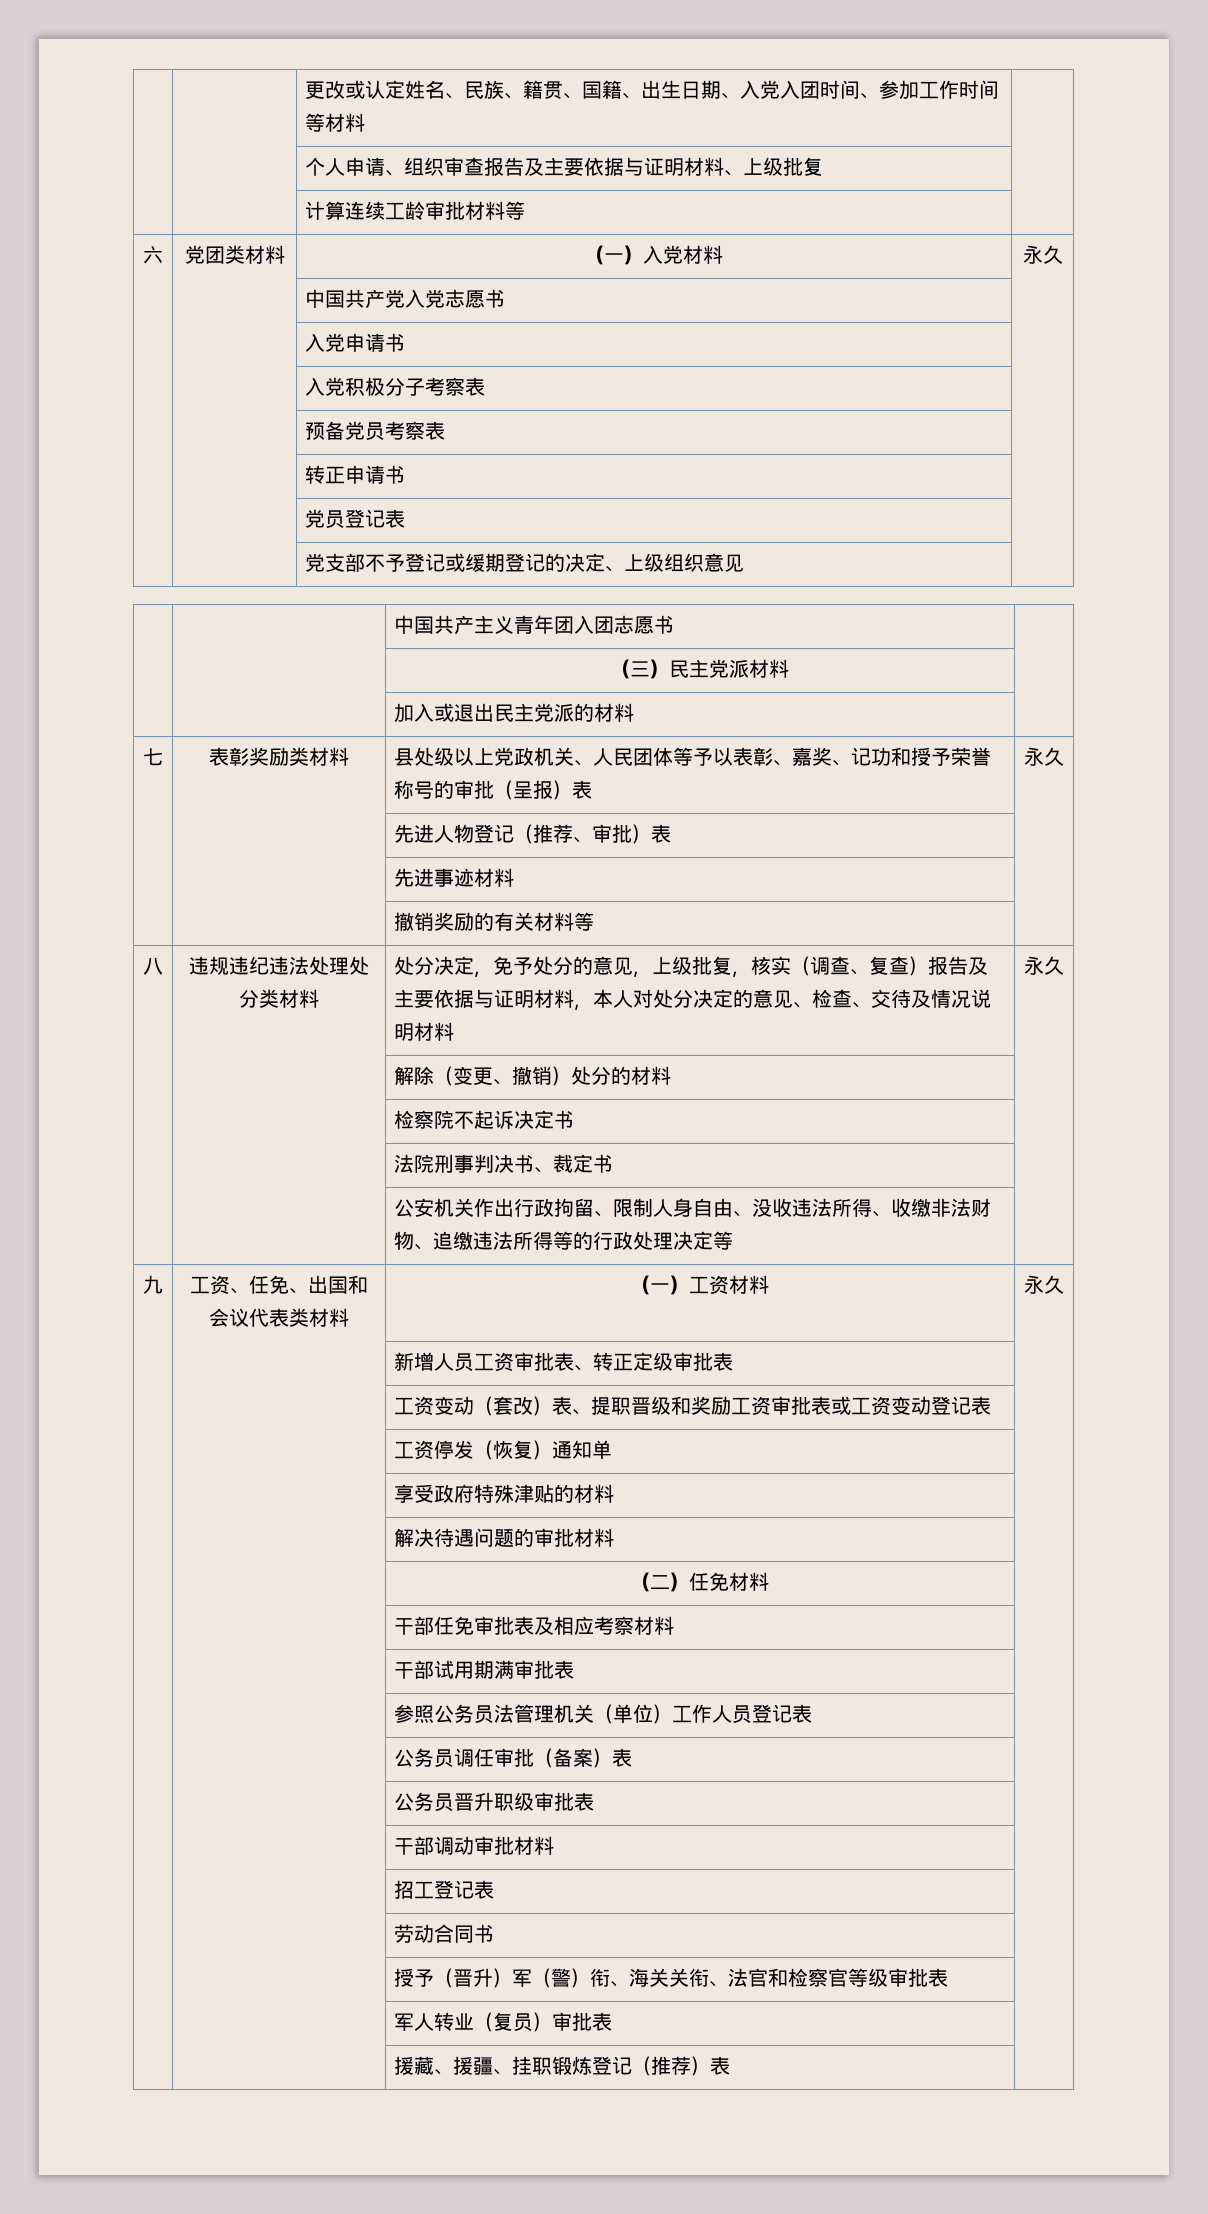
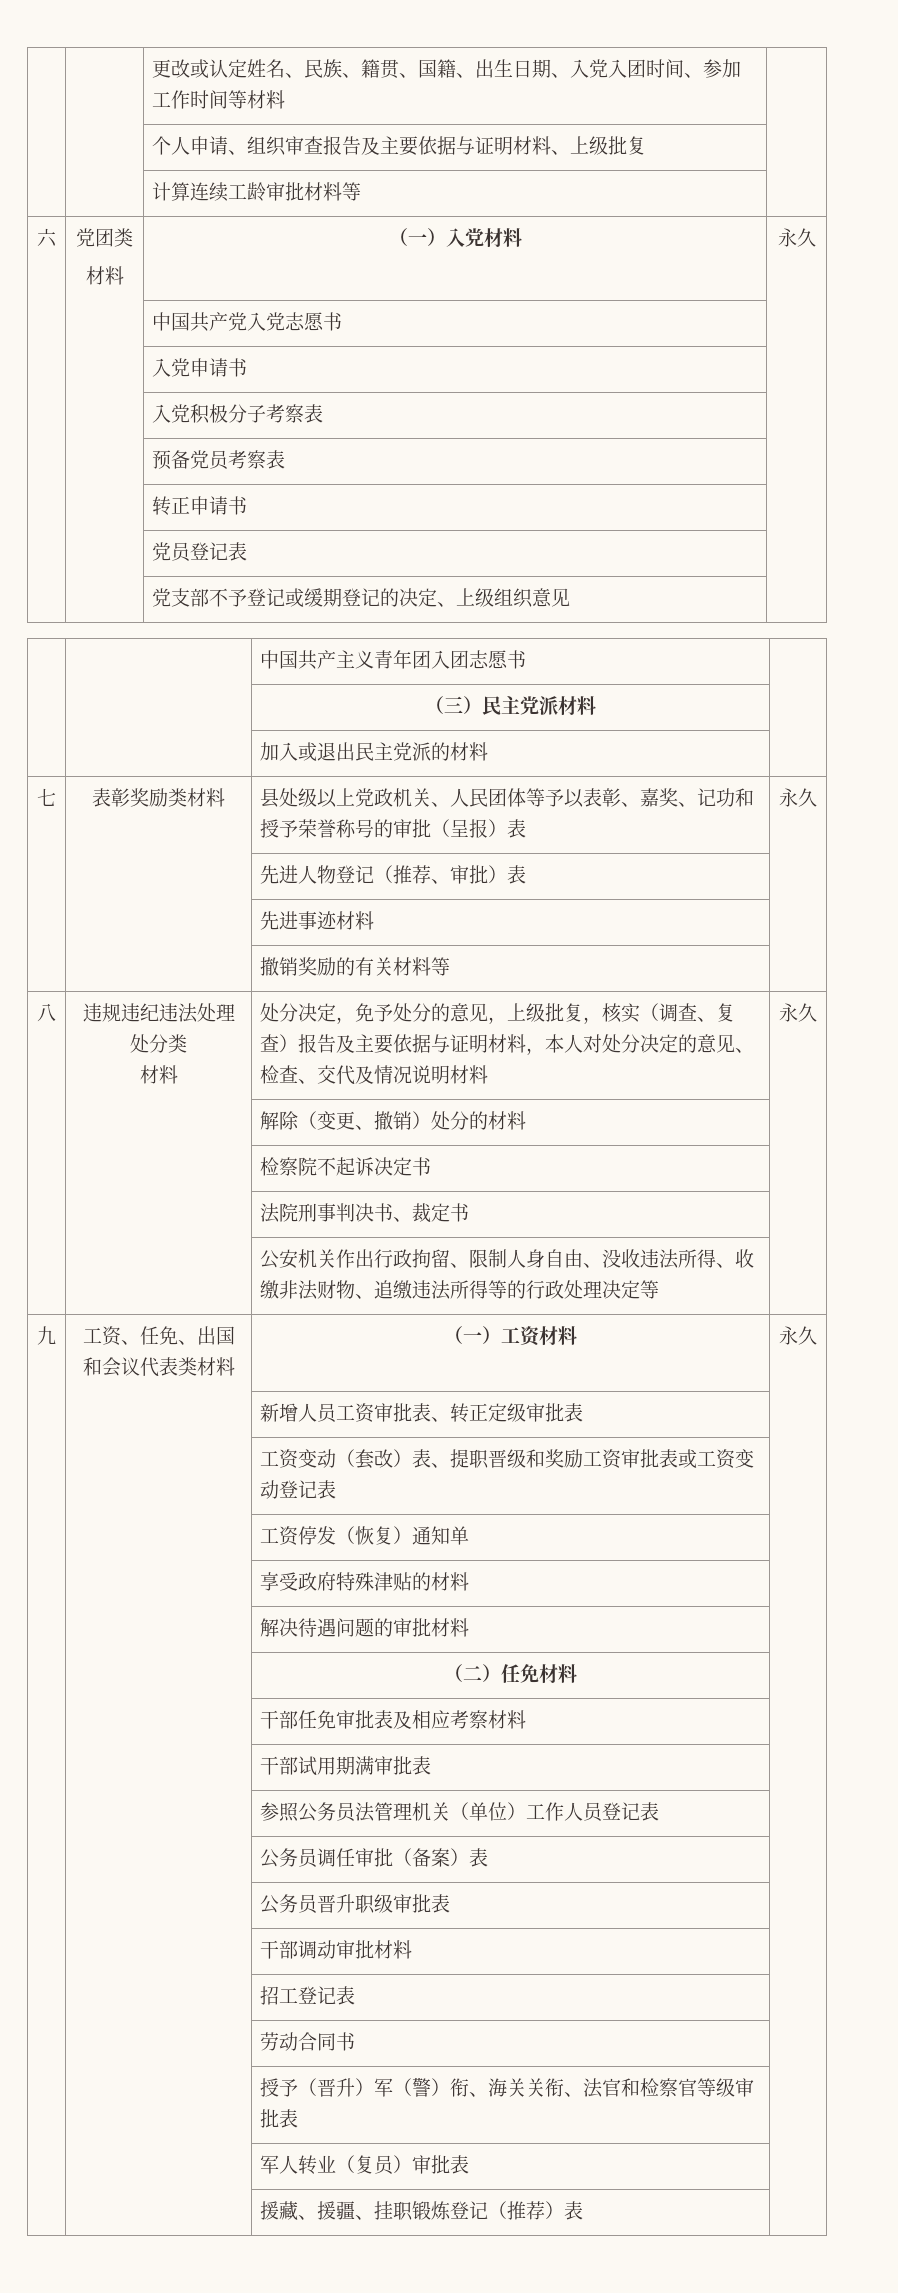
(245, 254) none -> (133, 237) //
(279, 998) none -> (187, 1043) //
[891,989,912,1008] 待 -> [336,1065,356,1085] 代

